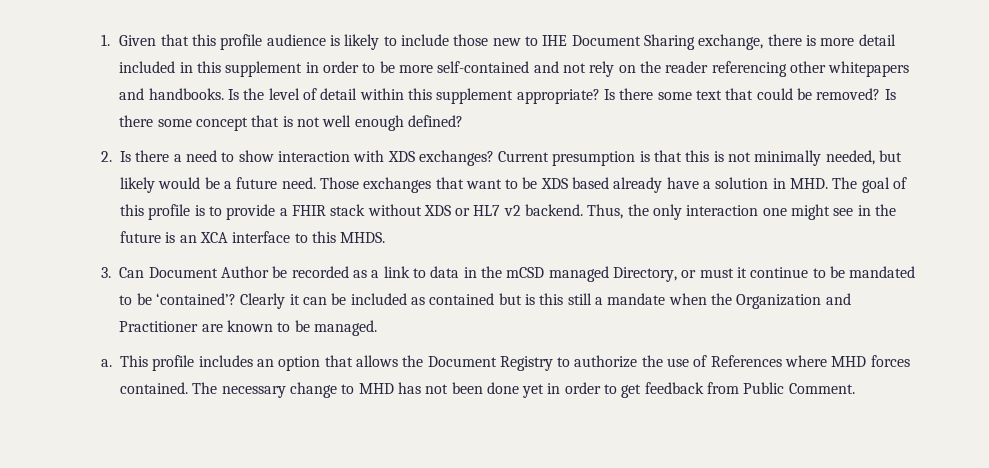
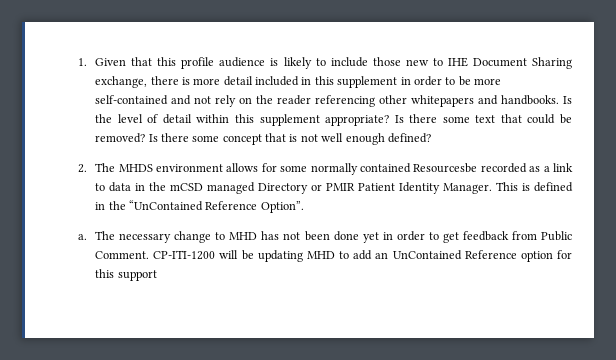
[119,150,903,166] [119,177,908,193] [119,204,897,220] [119,231,386,243] [100,266,288,278] Is there a need to show interaction with XDS exchanges? Current presumption is that this is not minimally needed, but likely would be a future need. Those exchanges that want to be XDS based already have a solution in MHD. The goal of this profile is to provide a FHIR stack without XDS or HL7 v2 backend. Thus, the only interaction one might see in the future is an XCA interface to this MHDS. // 3. Can Document Author be -> [95,163,478,175] The MHDS environment allows for some normally contained Resourcesbe
[612,266,916,282] [119,293,851,309] [119,320,378,336] [100,355,910,371] [119,382,188,394] Directory, or must it continue to be mandated to be ‘contained’? Clearly it can be included as contained but is this still a mandate when the Organization and Practitioner are known to be managed. // a. This profile includes an option that allows the Document Registry to authorize the use of References where MHD forces contained. -> [258,182,573,194] [95,200,304,213] [78,234,88,240] Directory or PMIR Patient Identity Manager. This is defined in the “UnContained Reference Option”. // a.
(855, 388) none -> [153,250,572,262] [95,269,157,281] CP-ITI-1200 will be updating MHD to add an UnContained Reference option for this support

